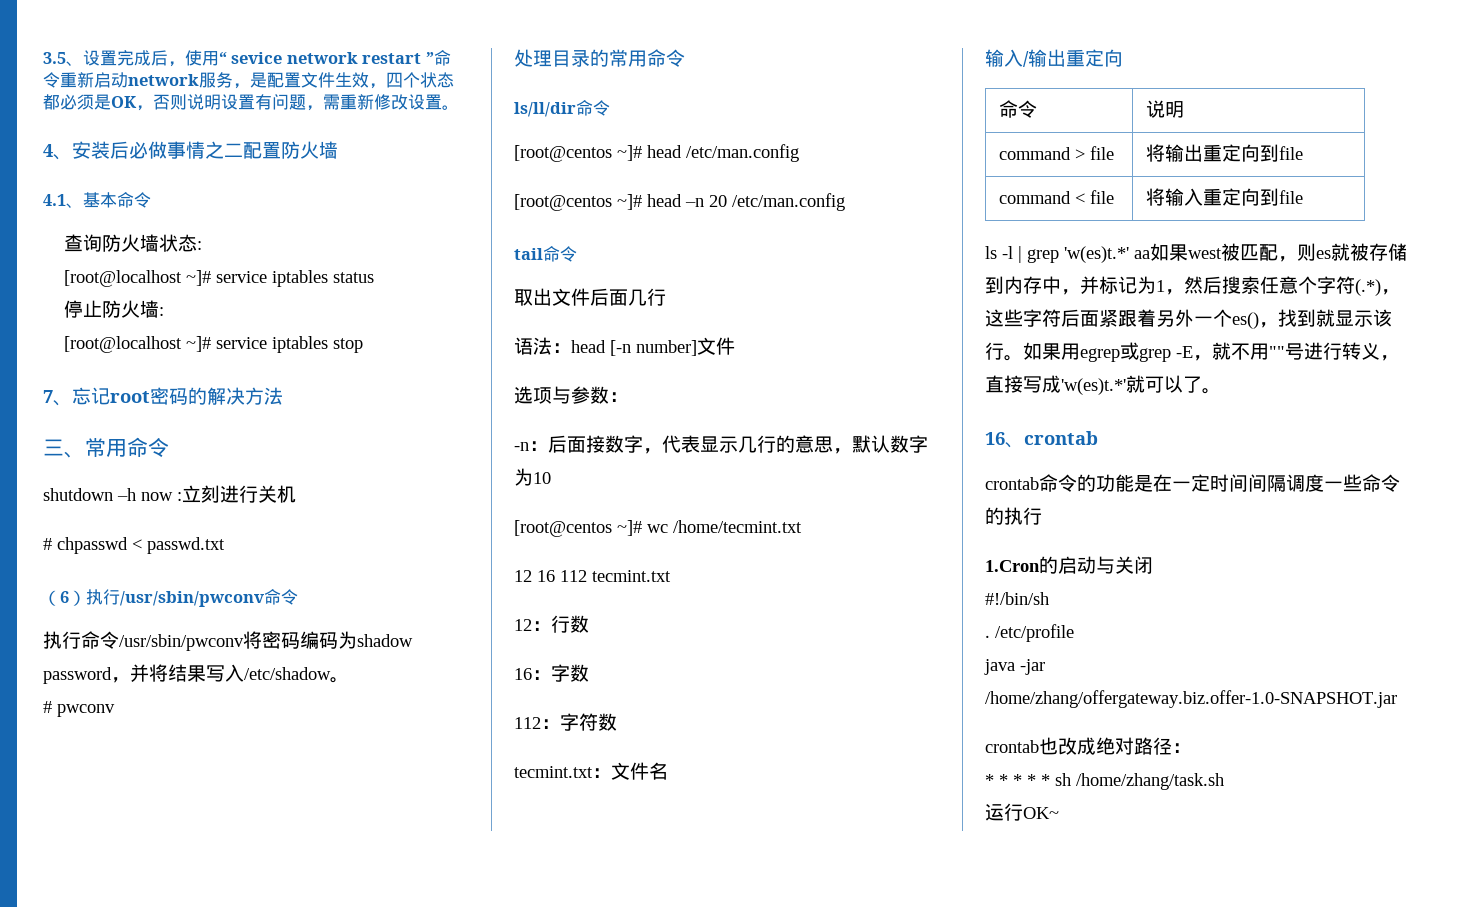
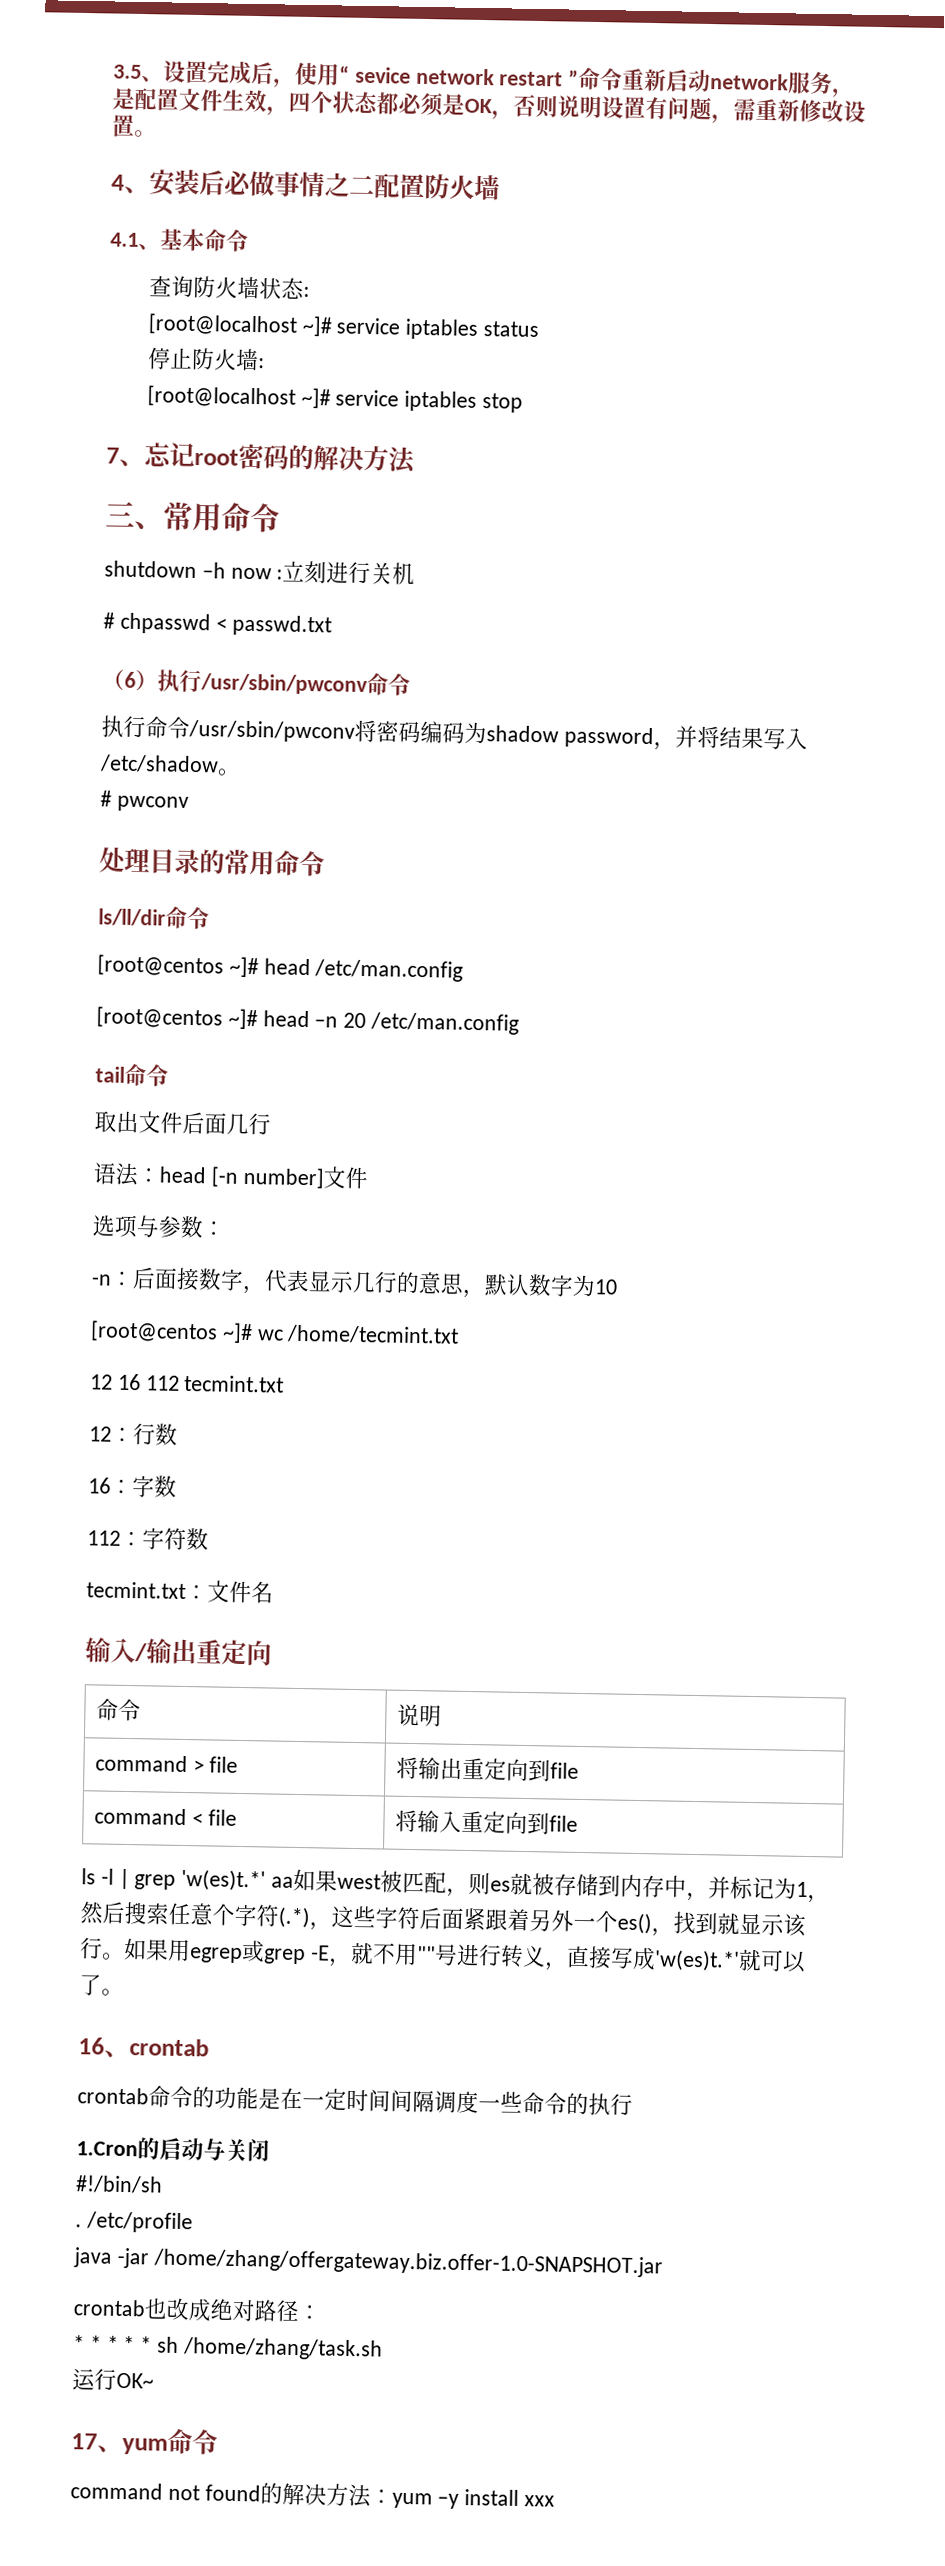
(1059, 813) none -> [71,2428,218,2455] [70,2482,556,2509] // 17、yum命令 // command not found的解决方法：yum –y install xxx

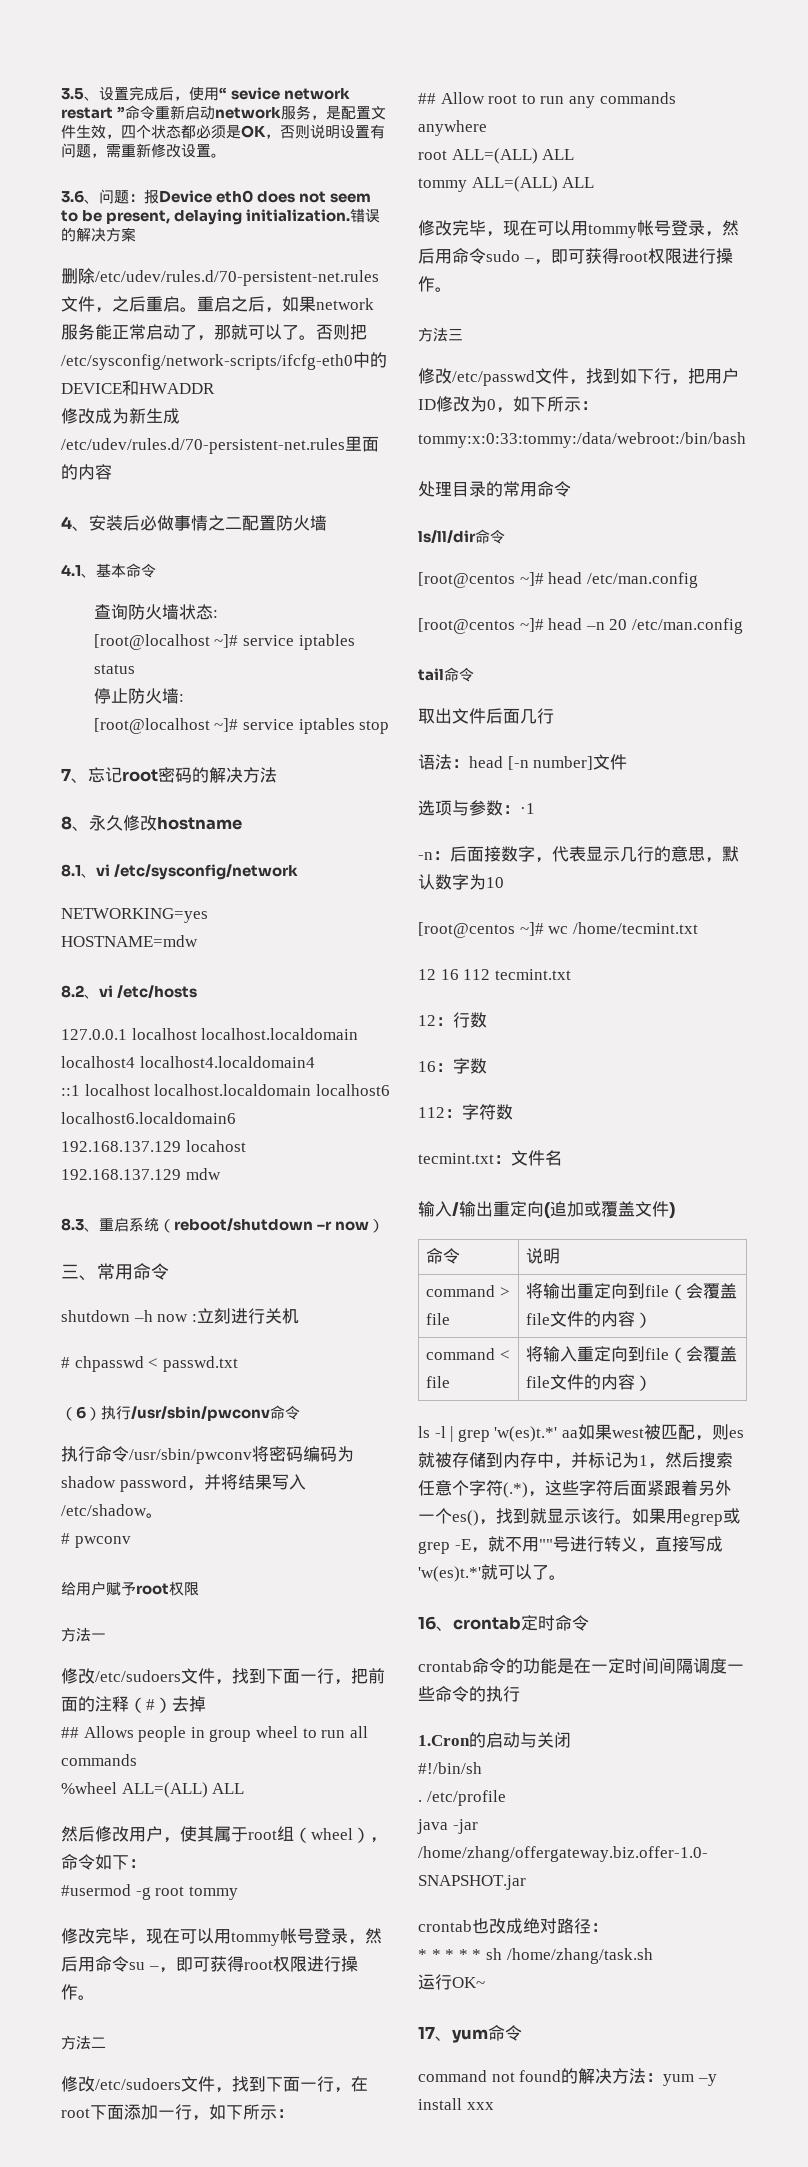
(157, 133) none -> [61,189,372,204] [61,208,381,225] [61,227,136,242] [61,268,379,286] [61,296,374,313] [61,324,367,341] [61,352,387,370] [61,380,215,396] [61,408,180,424] [61,436,379,454] [61,464,112,480] // 3.6、问题：报Device eth0 does not seem to be present, delaying initialization.错误的解决方案 // 删除/etc/udev/rules.d/70-persistent-net.rules文件，之后重启。重启之后，如果network服务能正常启动了，那就可以了。否则把/etc/sysconfig/network-scripts/ifcfg-eth0中的DEVICE和HWADDR // 修改成为新生成/etc/udev/rules.d/70-persistent-net.rules里面的内容
(416, 460) none -> [61,815,242,831] [61,864,299,880] [61,908,208,923] [61,935,198,947] [61,985,198,999] [61,1028,359,1040] [61,1056,315,1068] [61,1084,390,1096] [61,1112,236,1124] [61,1140,246,1152] [61,1168,221,1180] [61,1217,385,1233] // 8、永久修改hostname // 8.1、vi /etc/sysconfig/network // NETWORKING=yes // HOSTNAME=mdw // 8.2、vi /etc/hosts // 127.0.0.1 localhost localhost.localdomain localhost4 localhost4.localdomain4 // ::1 localhost localhost.localdomain localhost6 localhost6.localdomain6 // 192.168.137.129 locahost // 192.168.137.129 mdw // 8.3、重启系统（reboot/shutdown –r now）
(189, 803) none -> [61,1581,199,1596] [61,1627,106,1642] [61,1668,385,1685] [61,1696,206,1713] [61,1726,368,1742] [61,1754,137,1766] [61,1782,245,1798] [61,1826,387,1843] [61,1854,146,1870] [61,1884,238,1900] [61,1928,382,1946] [61,1956,358,1973] [61,1984,95,2000] [61,2035,106,2050] [61,2076,368,2093] [61,2104,294,2121] [418,92,676,108] [418,120,487,136] [418,148,575,164] [418,176,595,192] [418,220,739,238] [418,248,733,265] [418,276,452,292] [418,327,463,342] [418,368,739,386] [418,396,598,413] [418,432,746,448] // 给用户赋予root权限 // 方法一 // 修改/etc/sudoers文件，找到下面一行，把前面的注释（#）去掉 // ## Allows people in group wheel to run all commands // %wheel ALL=(ALL) ALL // 然后修改用户，使其属于root组（wheel），命令如下： // #usermod -g root tommy // 修改完毕，现在可以用tommy帐号登录，然后用命令su –，即可获得root权限进行操作。 // 方法二 // 修改/etc/sudoers文件，找到下面一行，在root下面添加一行，如下所示： // ## Allow root to run any commands anywhere // root ALL=(ALL) ALL // tommy ALL=(ALL) ALL // 修改完毕，现在可以用tommy帐号登录，然后用命令sudo –，即可获得root权限进行操作。 // 方法三 // 修改/etc/passwd文件，找到如下行，把用户ID修改为0，如下所示： // tommy:x:0:33:tommy:/data/webroot:/bin/bash
(226, 1228) none -> [520,803,535,814] ·1
(272, 1653) none -> [544,1201,675,1219] (追加或覆盖文件)
(579, 1770) none -> [669,1283,738,1300] [526,1311,653,1328] （会覆盖file文件的内容）
(578, 1823) none -> [669,1346,738,1363] [526,1374,653,1391] （会覆盖file文件的内容）
(209, 2047) none -> [521,1615,589,1631] 定时命令

